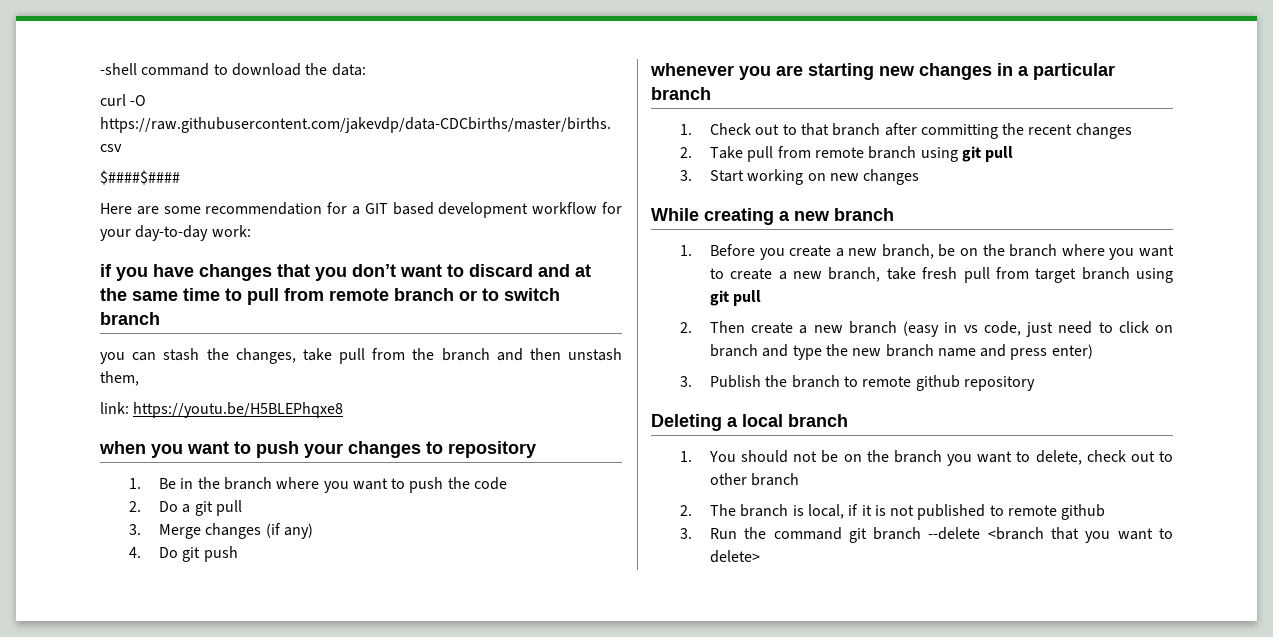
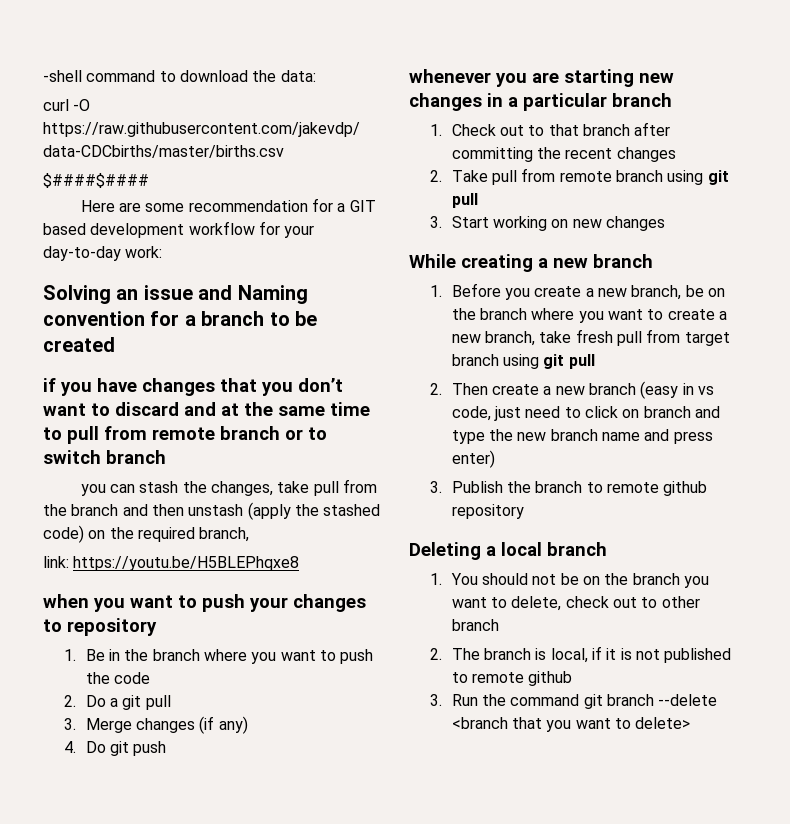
(251, 231) none -> [43,285,308,304] [43,311,317,326] [43,337,115,352] // Solving an issue and Naming convention for a branch to be created
[100,371,139,386] them, -> [247,502,381,520] [43,525,250,543] (apply the stashed code) on the required branch,

